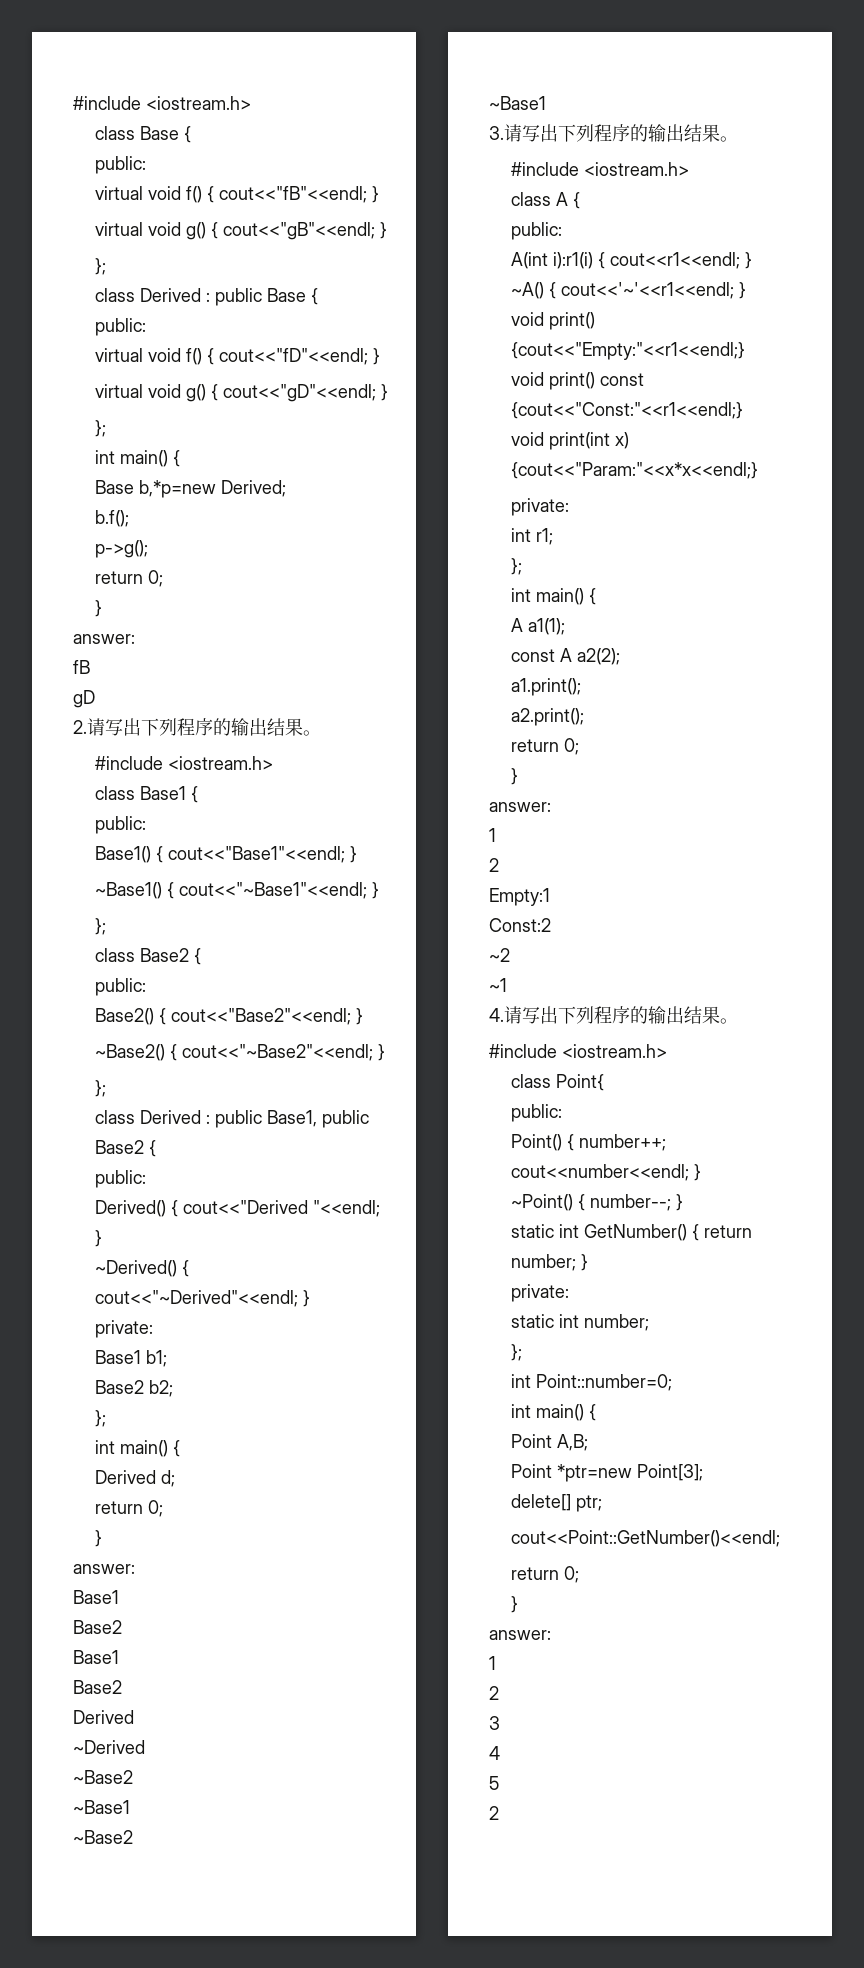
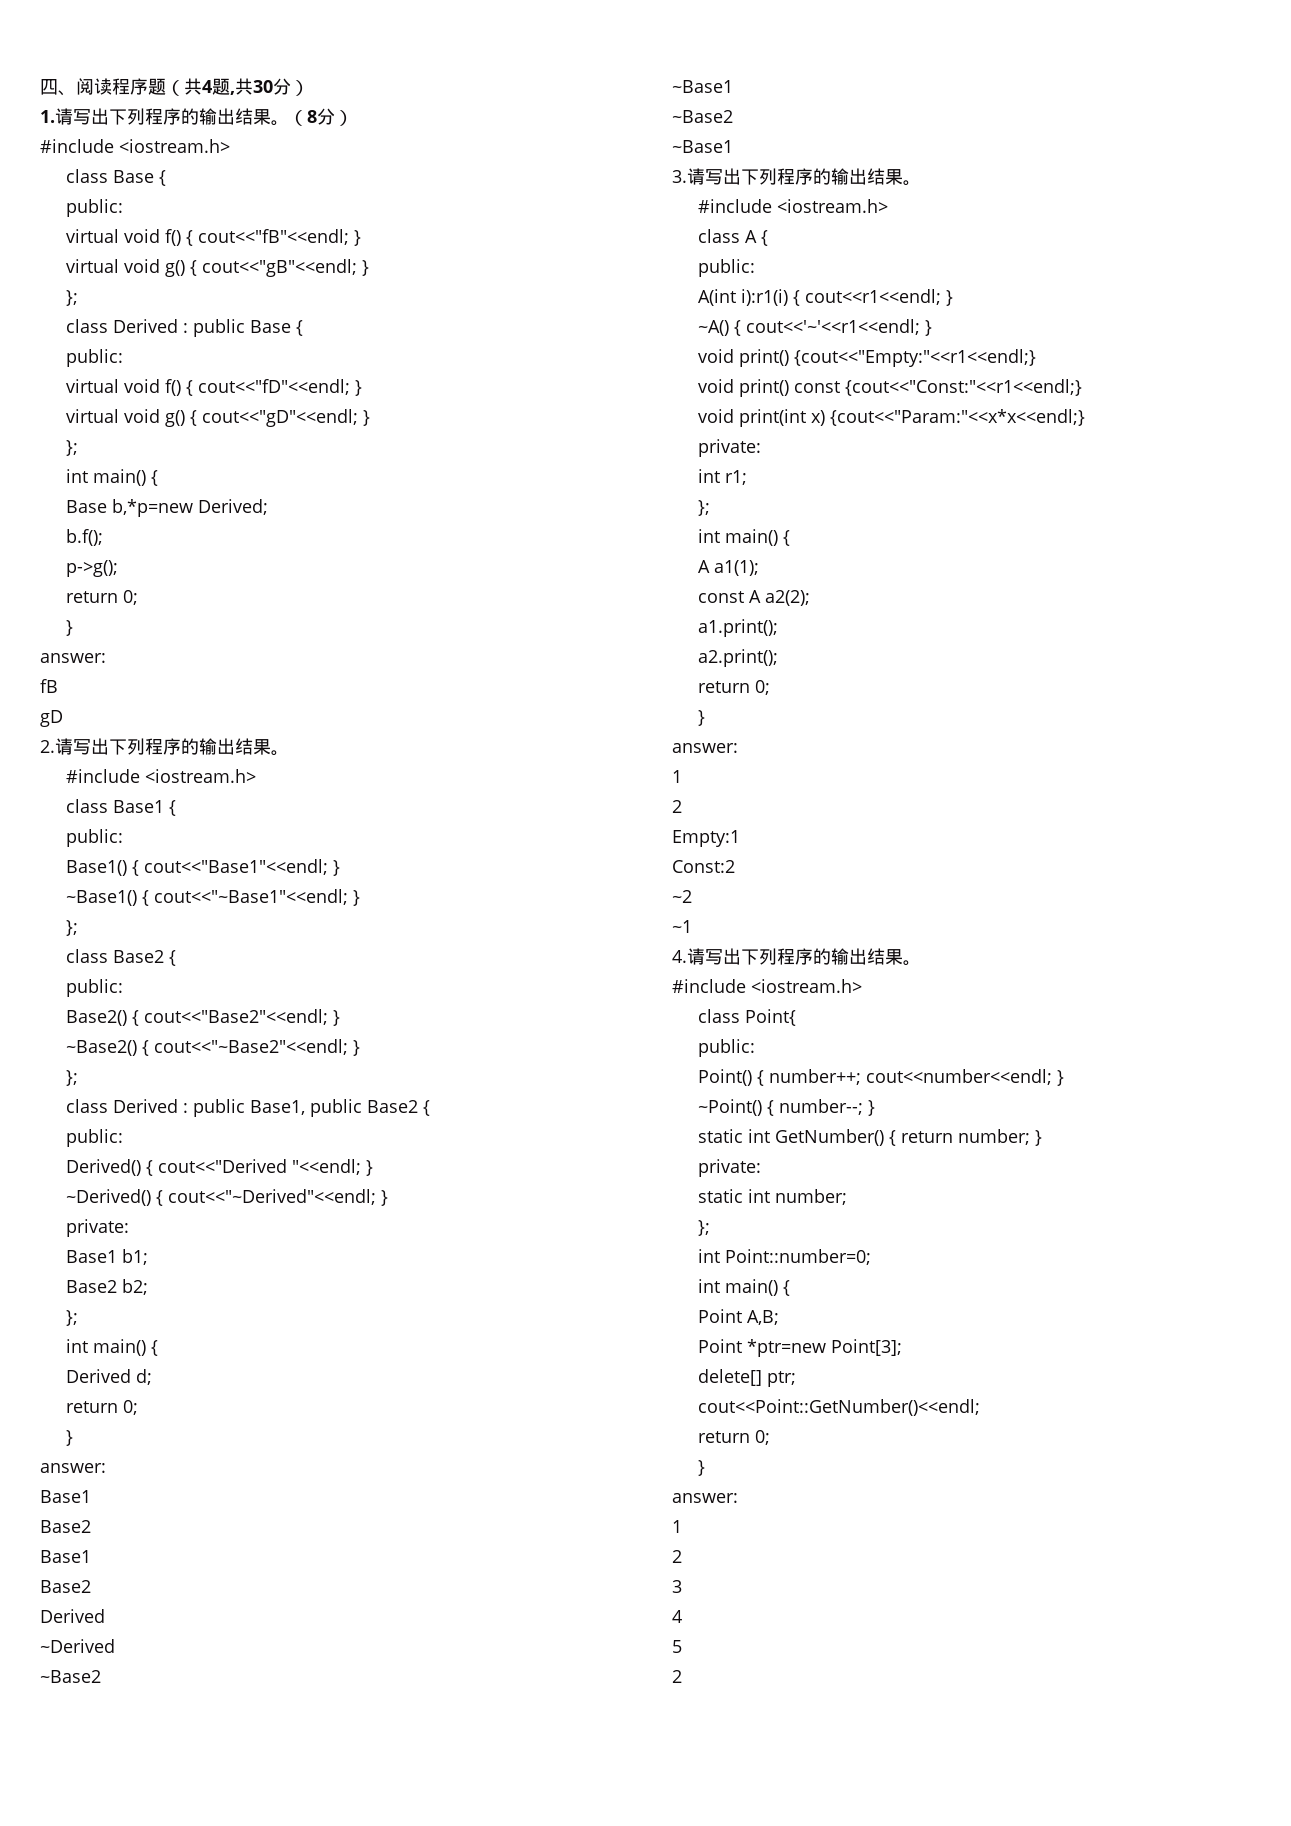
(73, 103) none -> [40,78,309,96] [40,108,353,126] 四、阅读程序题（共4题,共30分） // 1.请写出下列程序的输出结果。（8分） //

